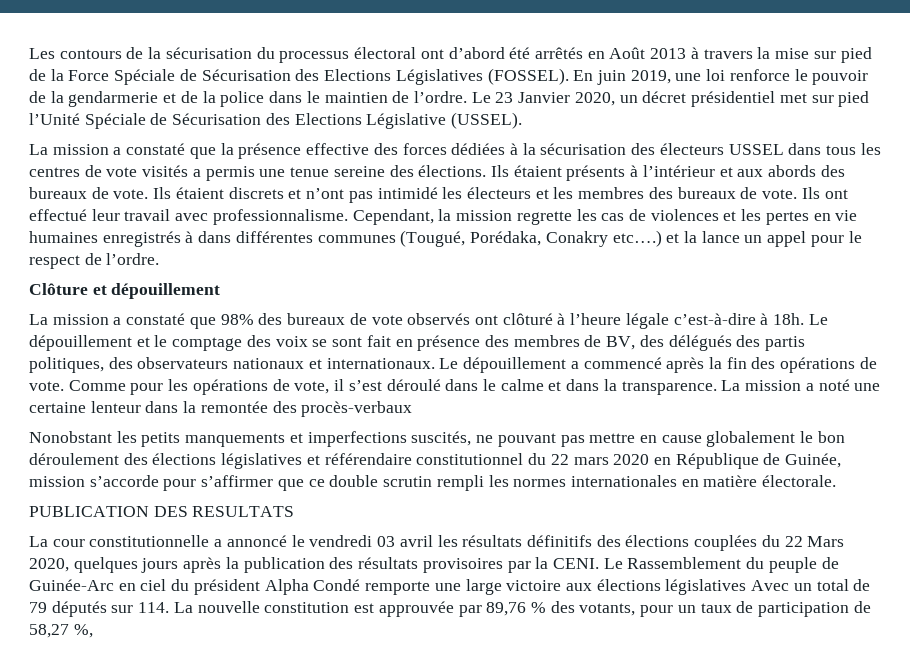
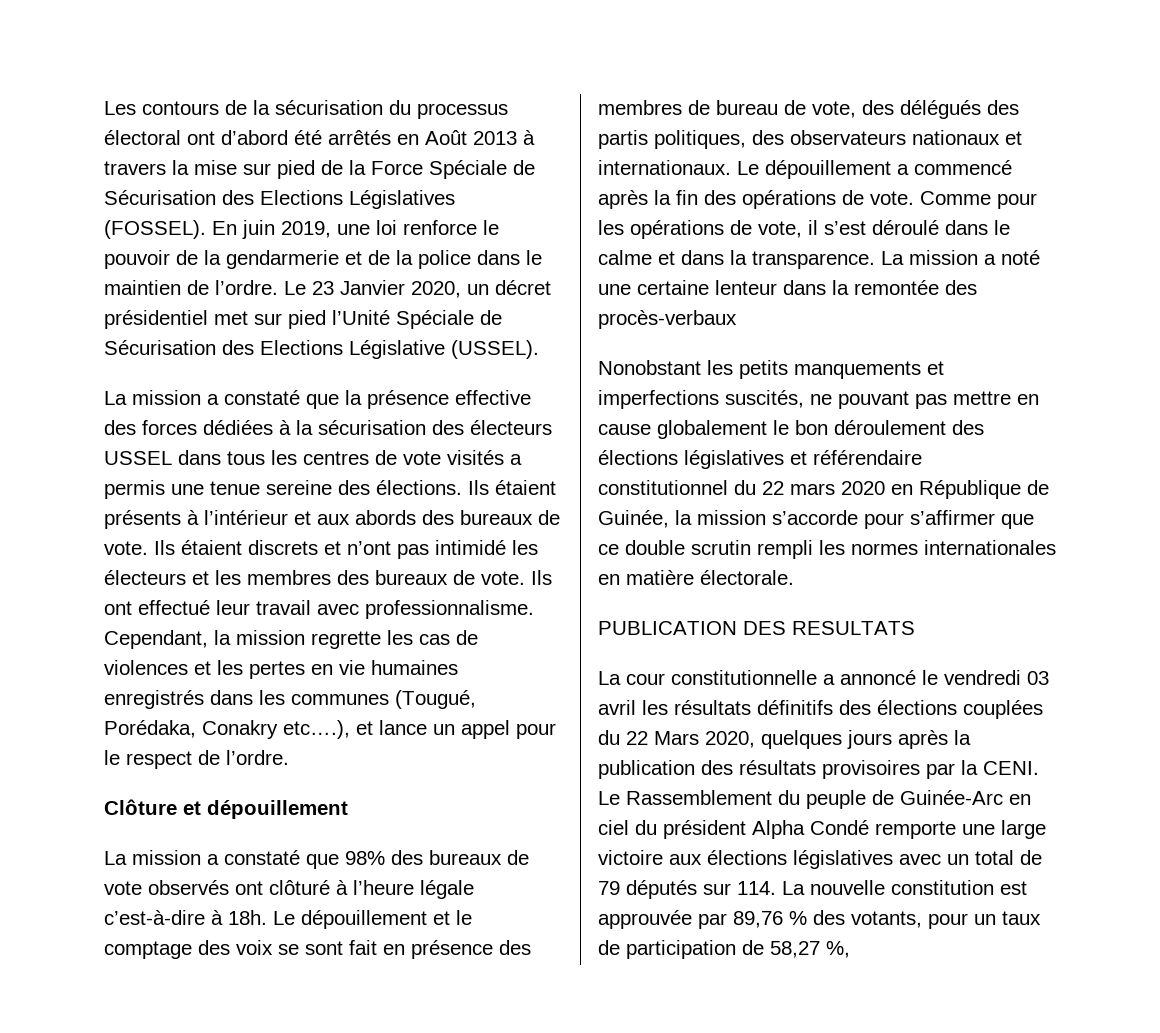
[185,231,313,243] à dans différentes -> [210,690,285,705] dans les
[612,230,697,247] etc….) et la -> [283,720,373,739] etc….), et
[606,336,636,350] BV, -> [716,100,856,118] bureau de vote,
(842, 460) none -> [675,510,692,525] la
[751,580,790,591] Avec -> [899,854,941,865] avec

